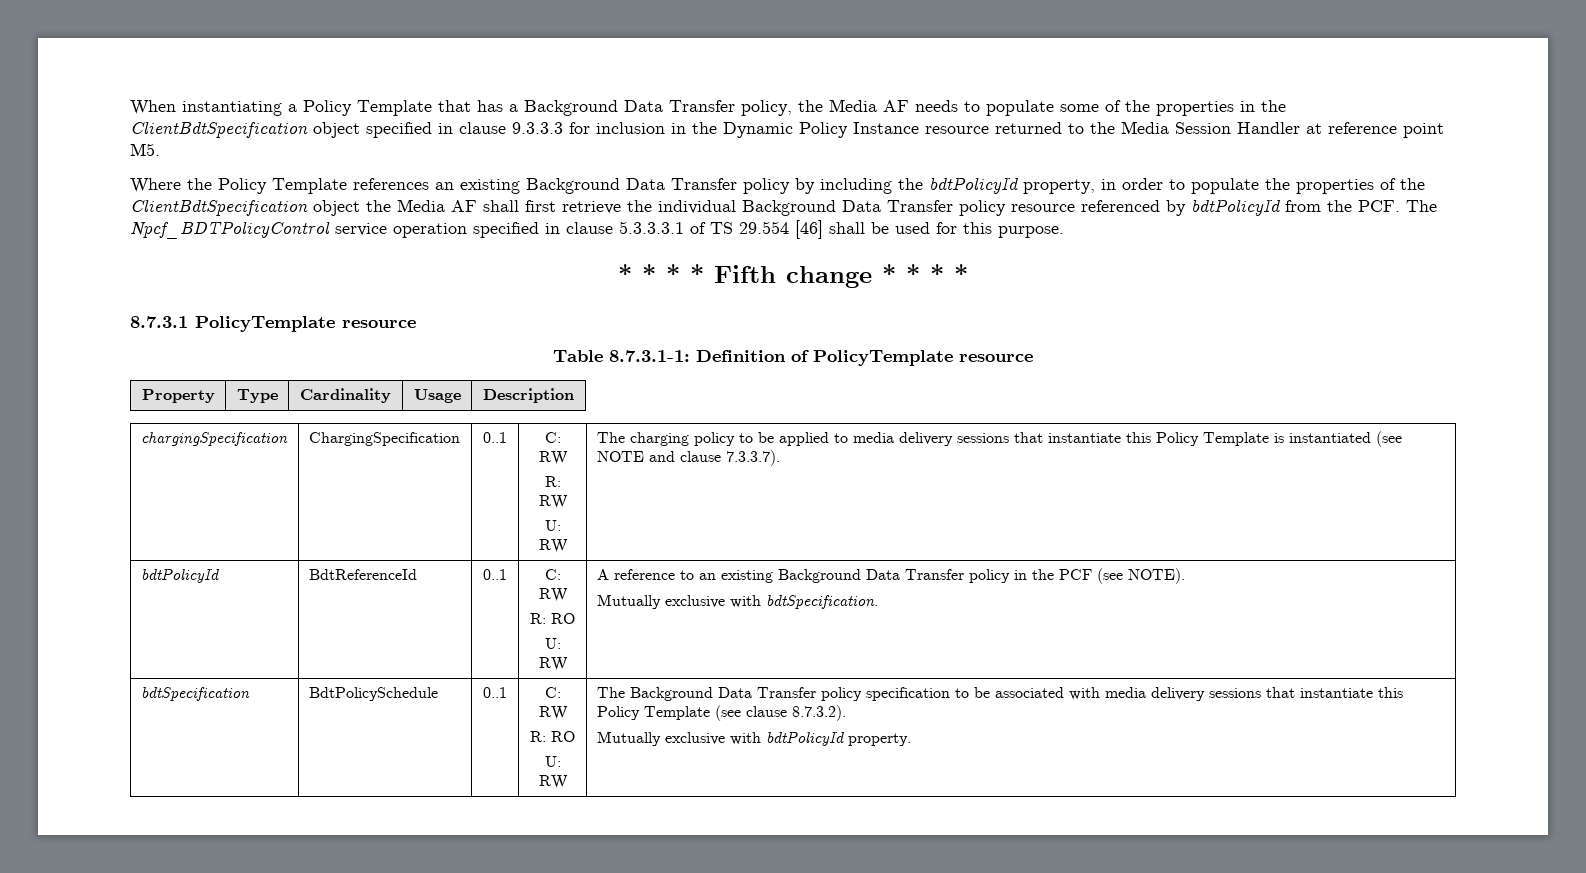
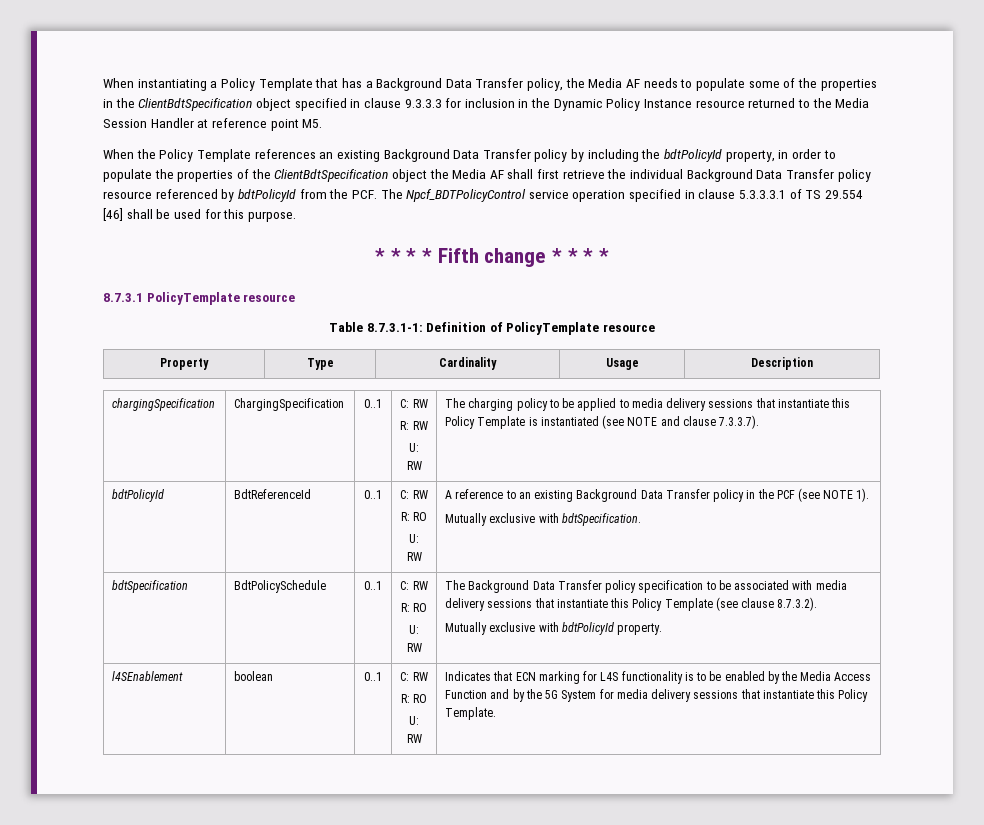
[130,178,181,193] Where -> [103,149,134,159] When
[1127,568,1185,584] NOTE). -> [823,488,870,502] NOTE 1).
(911, 739) none -> [112,671,184,681] [234,671,274,681] [364,672,382,681] [400,672,428,681] [400,694,428,703] [409,716,419,725] [406,734,422,743] [445,671,872,684] [445,689,869,702] [445,707,497,720] // l4SEnablement | boolean | 0..1 | C: RW // R: RO // U: RW | Indicates that ECN marking for L4S functionality is to be enabled by the Media Access Function and by the 5G System for media delivery sessions that instantiate this Policy Template.

